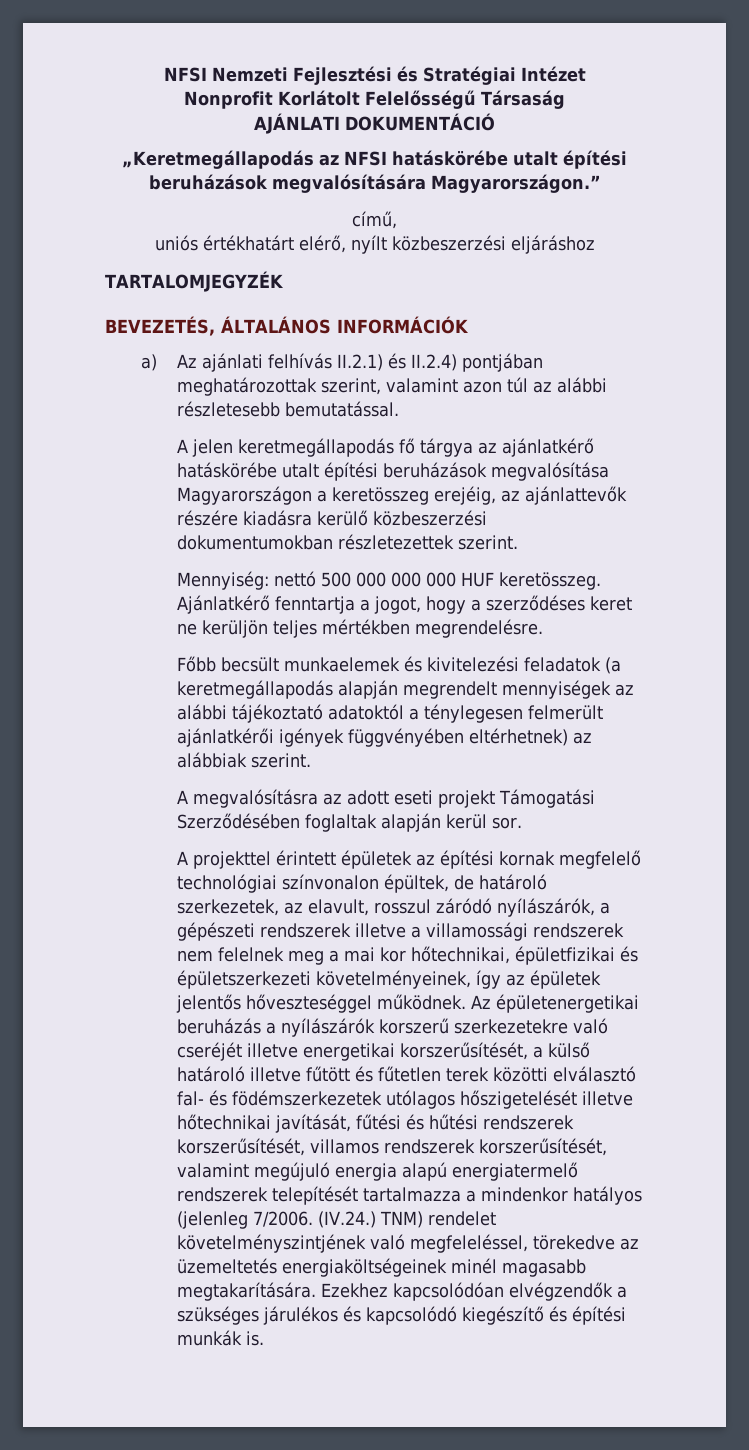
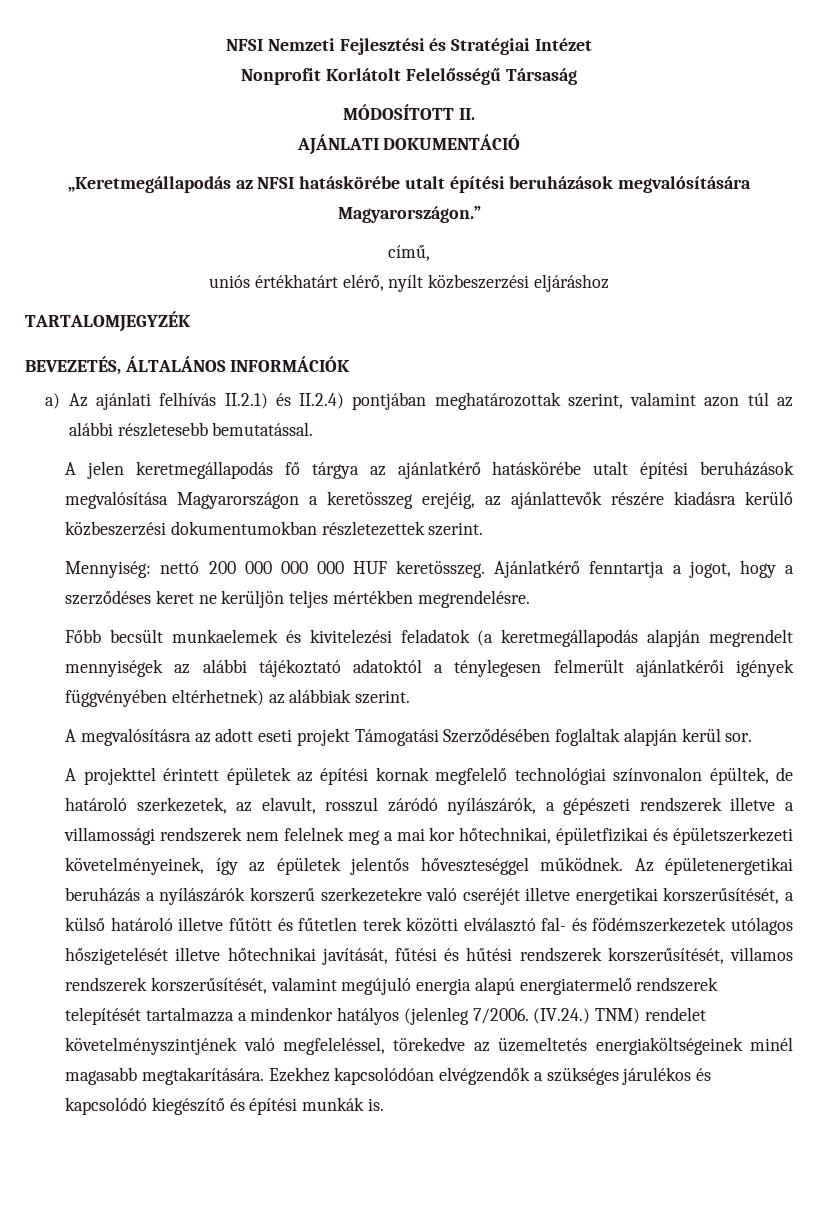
(566, 99) none -> [343,104,475,120] // MÓDOSÍTOTT II.
[320,572,351,587] 500 -> [208,561,236,574] 200

